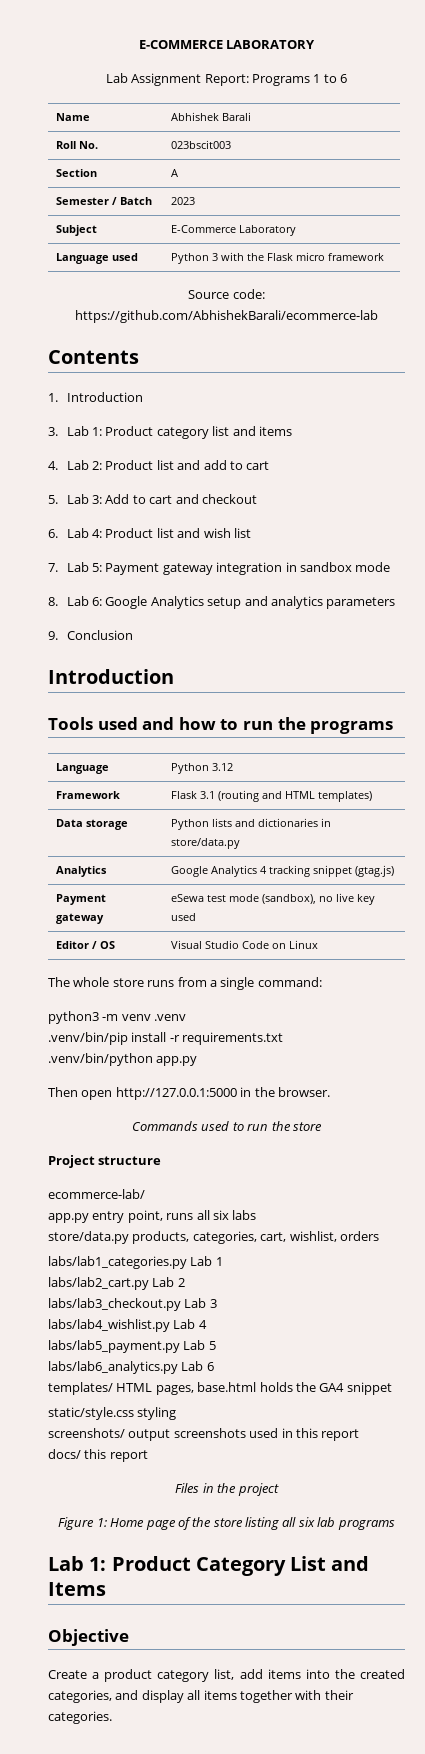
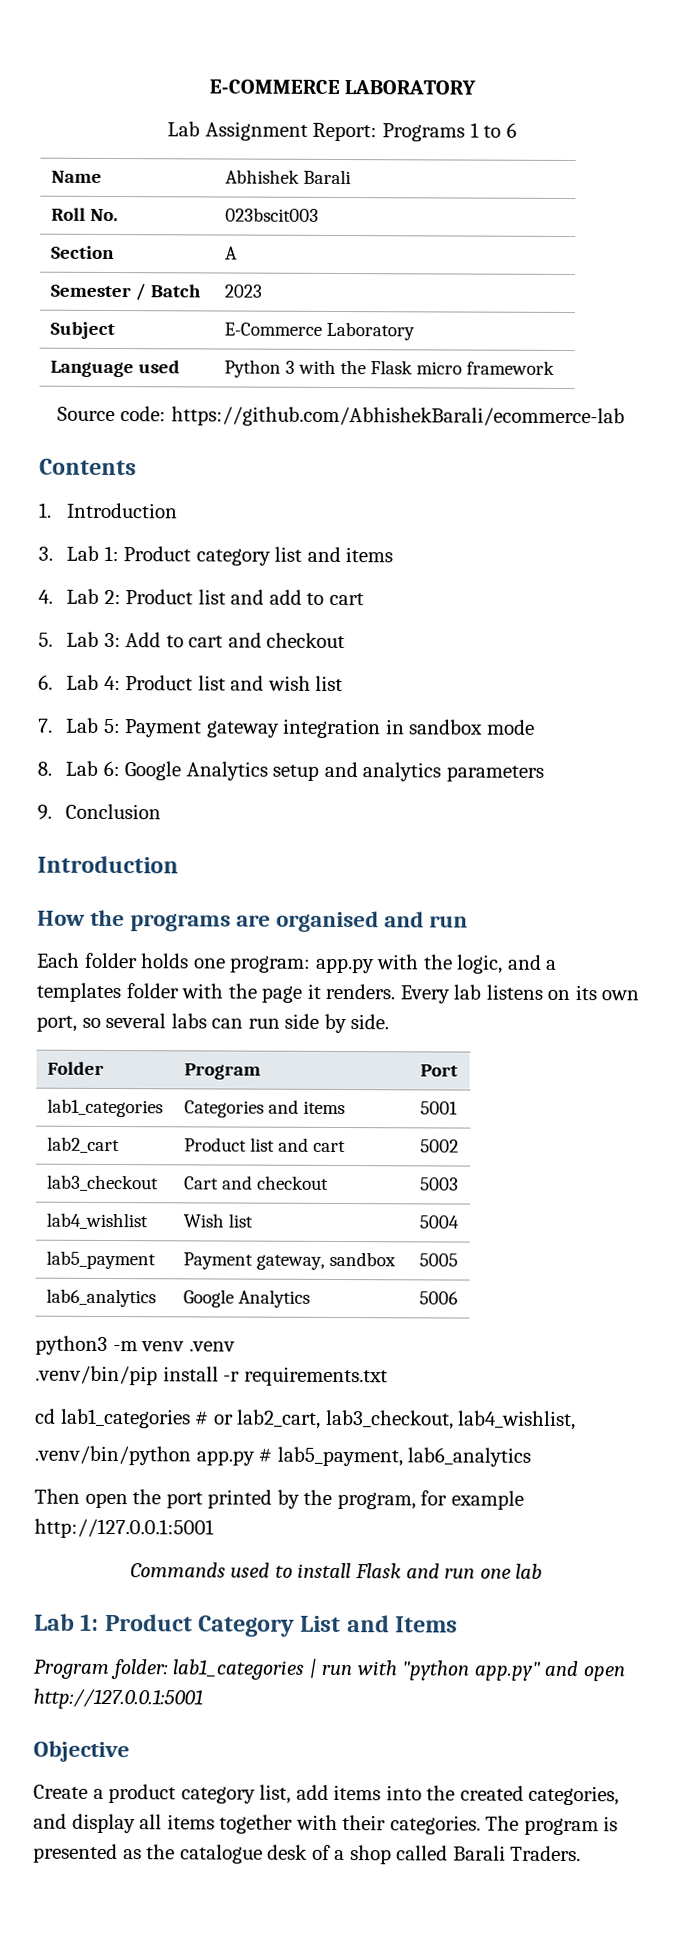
[48,717,394,734] [56,763,110,774] [171,763,234,774] [56,791,121,799] [171,790,373,802] [56,819,129,830] [171,818,332,830] [171,838,241,849] [56,866,108,877] [171,865,395,877] [56,894,107,905] [56,913,105,924] [171,893,376,905] [171,913,197,921] [56,941,116,949] [171,940,319,949] [48,977,322,990] Tools used and how to run the programs // Language | Python 3.12 // Framework | Flask 3.1 (routing and HTML templates) // Data storage | Python lists and dictionaries in store/data.py // Analytics | Google Analytics 4 tracking snippet (gtag.js) // Payment gateway | eSewa test mode (sandbox), no live key used // Editor / OS | Visual Studio Code on Linux // The whole store runs from a single command: -> [37,909,469,933] [37,952,558,974] [36,982,640,1004] [36,1012,390,1034] [46,1061,104,1075] [183,1063,261,1080] [419,1064,458,1077] [46,1098,163,1118] [183,1099,345,1118] [419,1101,458,1115] [46,1136,120,1154] [183,1137,346,1153] [419,1139,459,1153] [46,1174,159,1192] [183,1175,329,1190] [419,1177,459,1191] [45,1212,148,1230] [182,1213,253,1228] [418,1215,459,1229] [45,1250,156,1270] [182,1251,396,1270] [418,1253,458,1267] [45,1288,156,1308] [182,1289,310,1308] [418,1291,458,1305] How the programs are organised and run // Each folder holds one program: app.py with the logic, and a templates folder with the page it renders. Every lab listens on its own port, so several labs can run side by side. // Folder | Program | Port // lab1_categories | Categories and items | 5001 // lab2_cart | Product list and cart | 5002 // lab3_checkout | Cart and checkout | 5003 // lab4_wishlist | Wish list | 5004 // lab5_payment | Payment gateway, sandbox | 5005 // lab6_analytics | Google Analytics | 5006
(284, 1038) none -> [35,1408,577,1431] // cd lab1_categories # or lab2_cart, lab3_checkout, lab4_wishlist,
(198, 1061) none -> [258,1446,532,1467] # lab5_payment, lab6_analytics
[115,1087,330,1100] [132,1121,322,1131] [48,1155,162,1168] [48,1189,145,1199] [48,1210,257,1223] [48,1231,379,1244] [48,1256,223,1269] [48,1277,185,1290] [48,1298,217,1311] [48,1319,207,1332] [48,1340,216,1353] [48,1361,214,1374] [48,1382,392,1395] [48,1407,177,1420] [48,1428,360,1441] [48,1449,148,1462] [175,1483,279,1496] [58,1517,395,1530] http://127.0.0.1:5000 in the browser. // Commands used to run the store // Project structure // ecommerce-lab/ // app.py entry point, runs all six labs // store/data.py products, categories, cart, wishlist, orders // labs/lab1_categories.py Lab 1 // labs/lab2_cart.py Lab 2 // labs/lab3_checkout.py Lab 3 // labs/lab4_wishlist.py Lab 4 // labs/lab5_payment.py Lab 5 // labs/lab6_analytics.py Lab 6 // templates/ HTML pages, base.html holds the GA4 snippet // static/style.css styling // screenshots/ output screenshots used in this report // docs/ this report // Files in the project // Figure 1: Home page of the store listing all six lab programs -> [132,1489,524,1510] [34,1518,214,1539] [129,1562,543,1579] the port printed by the program, for example http://127.0.0.1:5001 // Commands used to install Flask and run one lab
(106, 1589) none -> [33,1658,625,1682] [33,1688,203,1710] // Program folder: lab1_categories | run with "python app.py" and open http://127.0.0.1:5001
(112, 1717) none -> [485,1815,619,1836] [33,1843,582,1865] The program is presented as the catalogue desk of a shop called Barali Traders.

